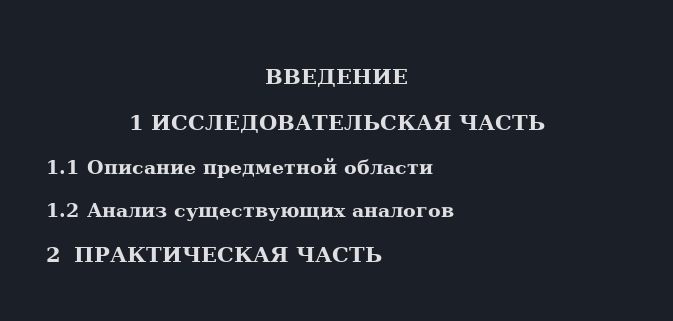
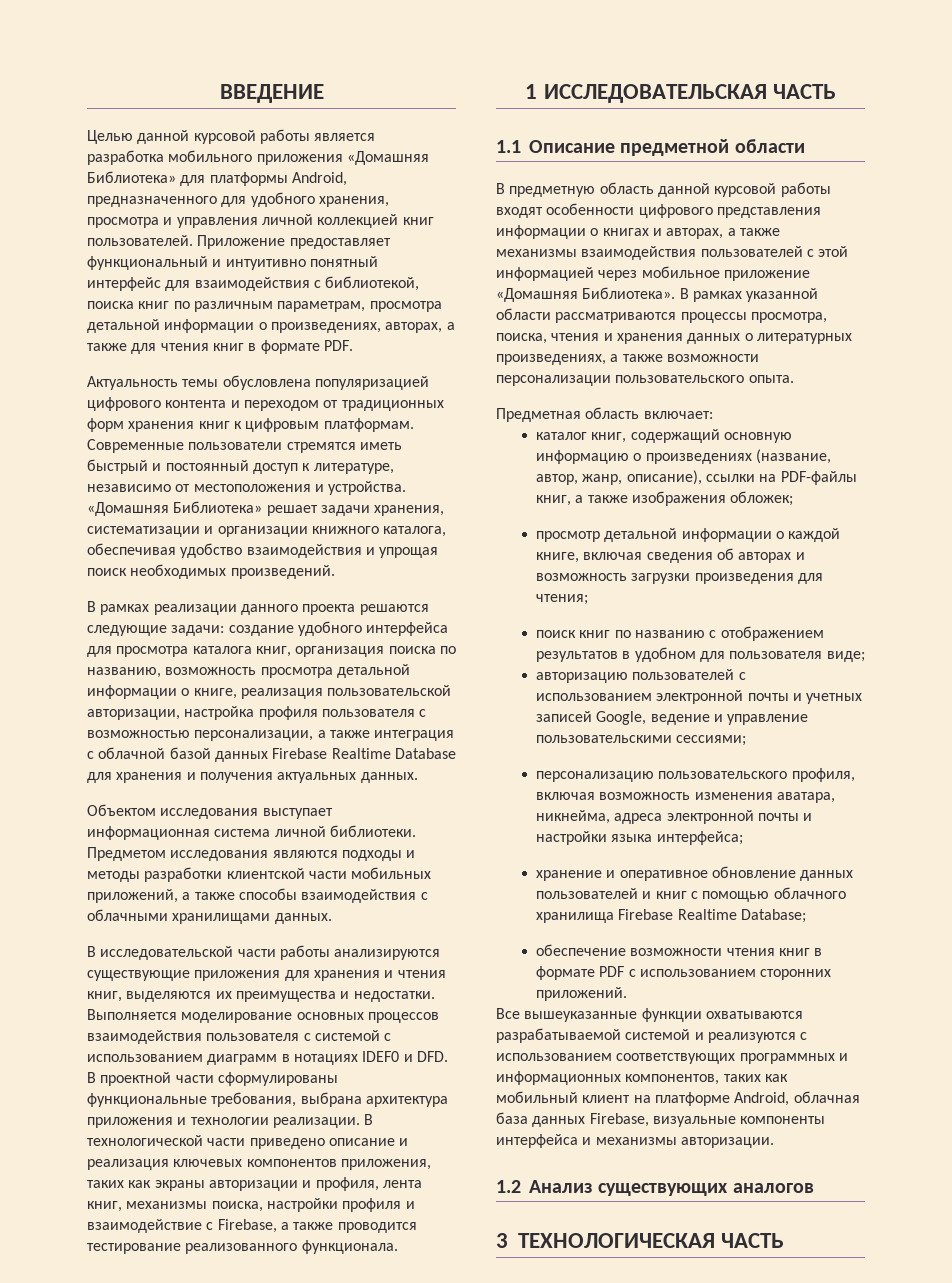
(408, 78) none -> [87,129,376,144] [87,150,429,165] [87,171,347,186] [87,192,389,207] [87,214,434,228] [87,235,391,249] [87,256,378,270] [87,276,420,291] [87,301,442,312] [87,319,455,333] [87,340,353,354] [87,375,429,390] [87,397,444,411] [87,418,414,432] [87,439,402,453] [87,459,394,474] [87,481,407,495] [87,501,445,516] [87,526,447,537] [87,543,439,558] [87,564,335,579] [87,601,429,615] [87,621,449,636] [87,646,456,657] [87,664,410,678] [87,685,452,699] [87,706,427,720] [87,730,455,741] [87,747,456,762] [87,772,418,783] [87,804,333,819] [87,825,416,840] [87,847,416,861] [87,867,432,882] [87,888,428,903] [87,909,332,924] [87,945,441,960] [87,970,446,981] [87,991,435,1002] [87,1009,439,1023] [87,1030,392,1044] [87,1051,448,1065] [87,1072,338,1086] [87,1092,448,1107] [87,1114,374,1128] [87,1135,409,1149] [87,1159,431,1170] [87,1177,422,1191] [87,1198,415,1212] [87,1219,417,1233] [87,1240,398,1254] // Целью данной курсовой работы является разработка мобильного приложения «Домашняя Библиотека» для платформы Android, предназначенного для удобного хранения, просмотра и управления личной коллекцией книг пользователей. Приложение предоставляет функциональный и интуитивно понятный интерфейс для взаимодействия с библиотекой, поиска книг по различным параметрам, просмотра детальной информации о произведениях, авторах, а также для чтения книг в формате PDF. // Актуальность темы обусловлена популяризацией цифрового контента и переходом от традиционных форм хранения книг к цифровым платформам. Современные пользователи стремятся иметь быстрый и постоянный доступ к литературе, независимо от местоположения и устройства. «Домашняя Библиотека» решает задачи хранения, систематизации и организации книжного каталога, обеспечивая удобство взаимодействия и упрощая поиск необходимых произведений. // В рамках реализации данного проекта решаются следующие задачи: создание удобного интерфейса для просмотра каталога книг, организация поиска по названию, возможность просмотра детальной информации о книге, реализация пользовательской авторизации, настройка профиля пользователя с возможностью персонализации, а также интеграция с облачной базой данных Firebase Realtime Database для хранения и получения актуальных данных. // Объектом исследования выступает информационная система личной библиотеки. Предметом исследования являются подходы и методы разработки клиентской части мобильных приложений, а также способы взаимодействия с облачными хранилищами данных. // В исследовательской части работы анализируются существующие приложения для хранения и чтения книг, выделяются их преимущества и недостатки. Выполняется моделирование основных процессов взаимодействия пользователя с системой с использованием диаграмм в нотациях IDEF0 и DFD. В проектной части сформулированы функциональные требования, выбрана архитектура приложения и технологии реализации. В технологической части приведено описание и реализация ключевых компонентов приложения, таких как экраны авторизации и профиля, лента книг, механизмы поиска, настройки профиля и взаимодействие с Firebase, а также проводится тестирование реализованного функционала.
(433, 167) none -> [496,182,831,197] [496,203,821,218] [496,225,780,239] [496,246,849,260] [496,266,810,281] [496,287,819,302] [496,308,827,323] [496,333,852,344] [496,354,759,365] [496,375,794,386] [496,407,713,422] [535,429,792,443] [535,449,831,464] [535,470,857,485] [535,491,794,506] [535,528,841,542] [535,548,805,563] [535,573,823,584] [535,594,588,605] [535,626,824,641] [535,647,865,662] [535,669,746,683] [535,690,863,704] [535,711,809,725] [535,735,747,746] [535,768,855,782] [535,792,835,803] [535,810,813,824] [535,831,743,845] [535,866,854,881] [535,887,846,902] [535,909,806,923] [535,944,823,956] [535,966,832,980] [535,987,627,1001] [496,1008,803,1022] [496,1028,808,1043] [496,1053,848,1064] [496,1071,788,1085] [496,1091,860,1106] [496,1112,826,1127] [496,1134,774,1148] // В предметную область данной курсовой работы входят особенности цифрового представления информации о книгах и авторах, а также механизмы взаимодействия пользователей с этой информацией через мобильное приложение «Домашняя Библиотека». В рамках указанной области рассматриваются процессы просмотра, поиска, чтения и хранения данных о литературных произведениях, а также возможности персонализации пользовательского опыта. // Предметная область включает: // каталог книг, содержащий основную информацию о произведениях (название, автор, жанр, описание), ссылки на PDF-файлы книг, а также изображения обложек; // просмотр детальной информации о каждой книге, включая сведения об авторах и возможность загрузки произведения для чтения; // поиск книг по названию с отображением результатов в удобном для пользователя виде; // авторизацию пользователей с использованием электронной почты и учетных записей Google, ведение и управление пользовательскими сессиями; // персонализацию пользовательского профиля, включая возможность изменения аватара, никнейма, адреса электронной почты и настройки языка интерфейса; // хранение и оперативное обновление данных пользователей и книг с помощью облачного хранилища Firebase Realtime Database; // обеспечение возможности чтения книг в формате PDF с использованием сторонних приложений. // Все вышеуказанные функции охватываются разрабатываемой системой и реализуются с использованием соответствующих программных и информационных компонентов, таких как мобильный клиент на платформе Android, облачная база данных Firebase, визуальные компоненты интерфейса и механизмы авторизации.
[46,247,290,262] 2 ПРАКТИЧЕСКАЯ -> [496,1233,716,1248] 3 ТЕХНОЛОГИЧЕСКАЯ

